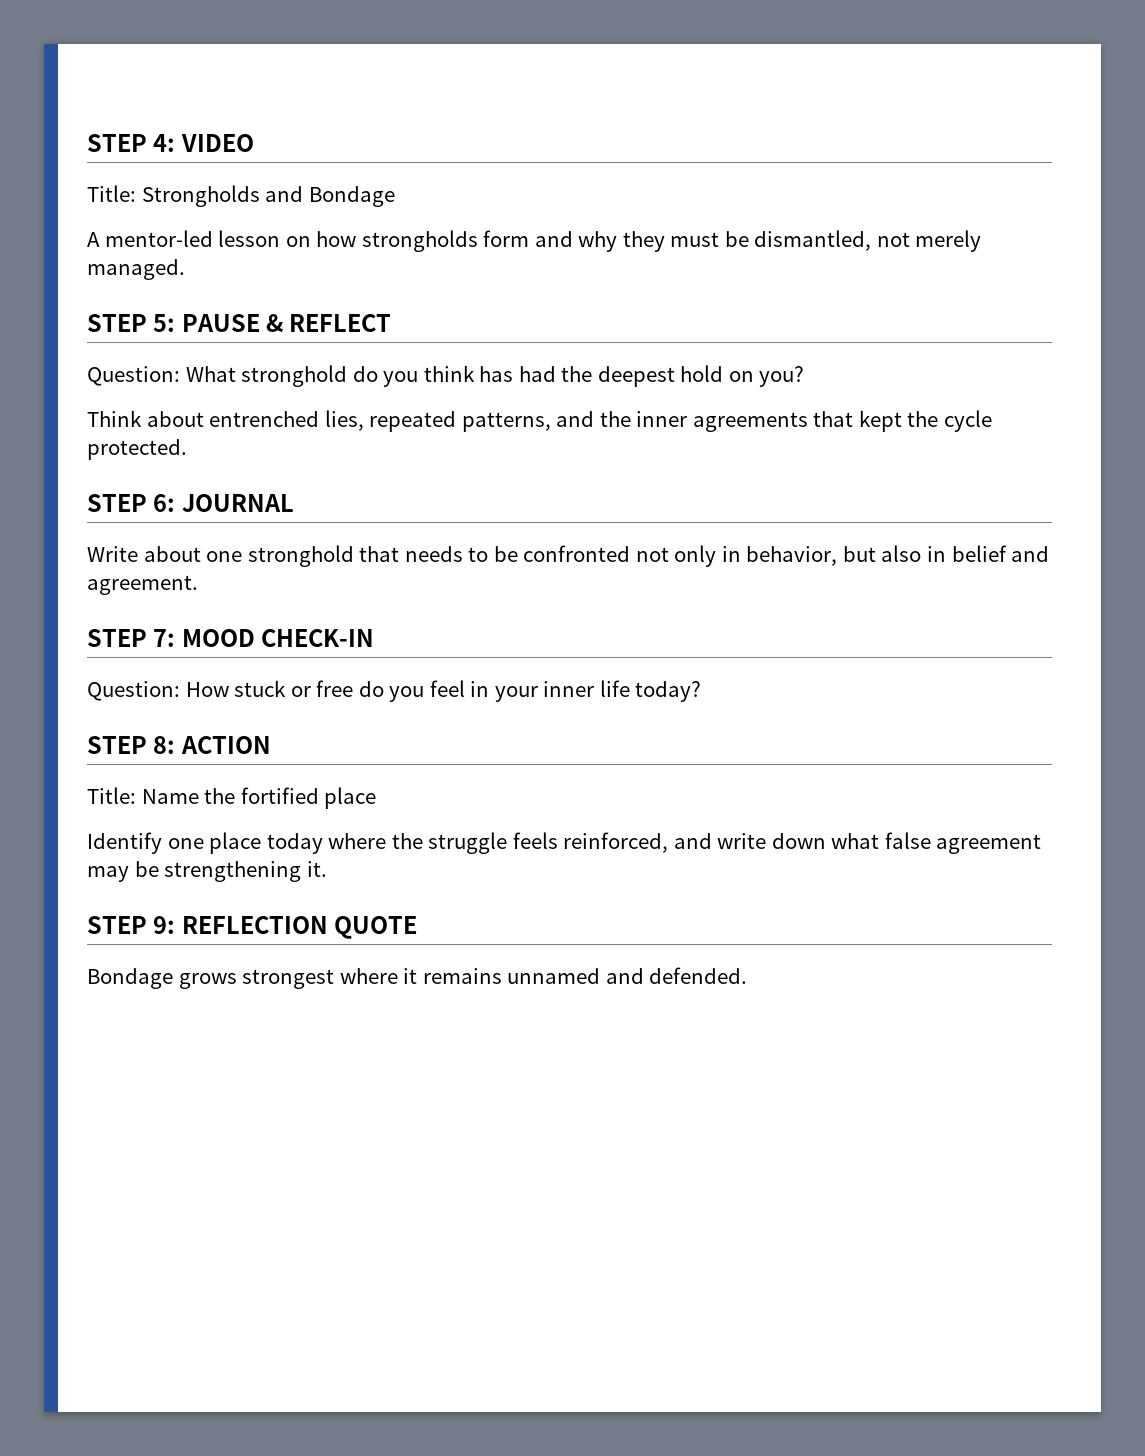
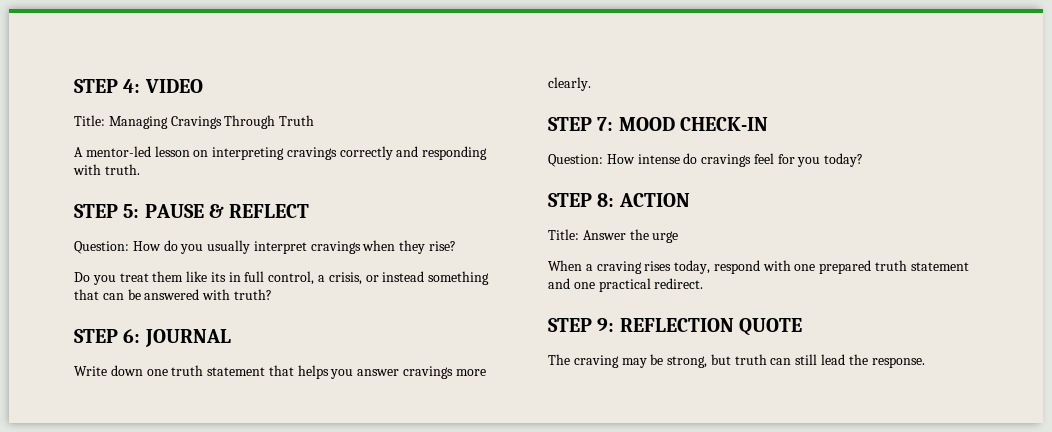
[141,185,395,207] Strongholds and Bondage -> [108,115,315,129] Managing Cravings Through Truth
[316,230,982,252] [87,259,185,280] how strongholds form and why they must be dismantled, not merely managed. -> [212,146,488,160] [73,164,140,175] interpreting cravings correctly and responding with truth.
[185,365,805,387] [87,410,992,432] [87,439,187,460] [87,494,294,512] [87,545,1050,567] [87,575,198,595] What stronghold do you think has had the deepest hold on you? // Think about entrenched lies, repeated patterns, and the inner agreements that kept the cycle protected. // STEP 6: JOURNAL // Write about one stronghold that needs to be confronted not only in behavior, but also in belief and agreement. -> [132,240,457,254] [74,271,490,285] [74,289,272,300] [74,329,231,347] [74,365,486,379] [548,77,591,91] How do you usually interpret cravings when they rise? // Do you treat them like its in full control, a crisis, or instead something that can be answered with truth? // STEP 6: JOURNAL // Write down one truth statement that helps you answer cravings more clearly.
[234,680,630,702] stuck or free do you feel in your inner life -> [637,153,821,167] intense do cravings feel for you
[141,787,377,809] [87,832,1042,854] [87,861,327,882] [87,916,418,939] [87,967,748,989] Name the fortified place // Identify one place today where the struggle feels reinforced, and write down what false agreement may be strengthening it. // STEP 9: REFLECTION QUOTE // Bondage grows strongest where it remains unnamed and defended. -> [582,229,679,243] [548,260,969,274] [548,278,704,292] [548,318,802,336] [548,354,925,368] Answer the urge // When a craving rises today, respond with one prepared truth statement and one practical redirect. // STEP 9: REFLECTION QUOTE // The craving may be strong, but truth can still lead the response.

